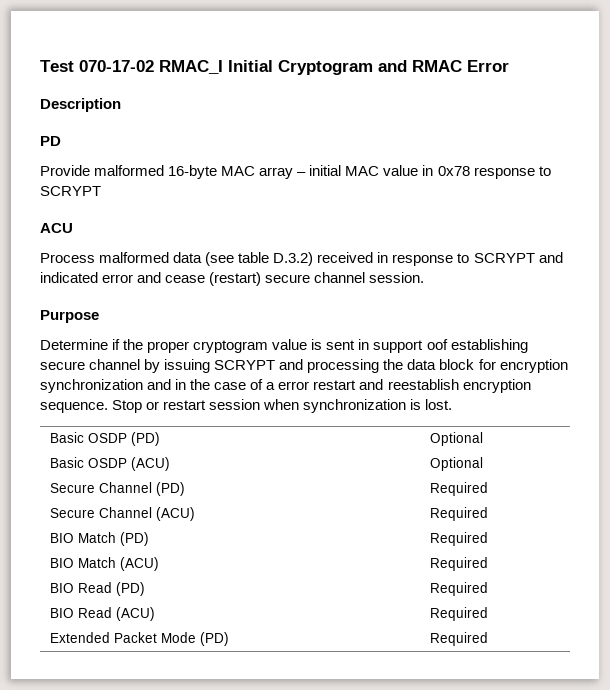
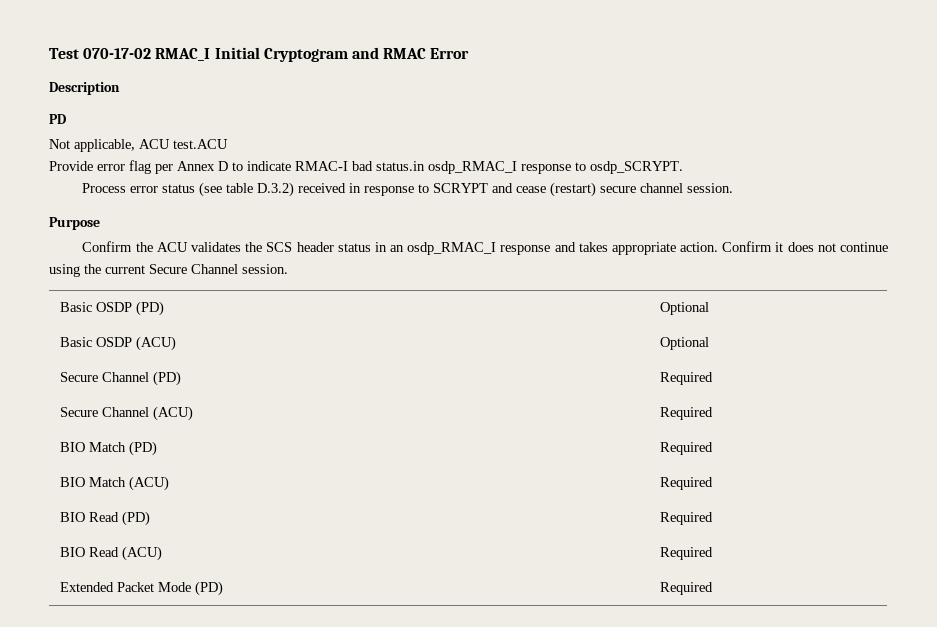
[40,165,551,179] [40,186,101,196] [40,223,73,233] Provide malformed 16-byte MAC array – initial MAC value in 0x78 response to SCRYPT // ACU -> [49,139,228,152] [49,160,683,174] Not applicable, ACU test.ACU // Provide error flag per Annex D to indicate RMAC-I bad status.in osdp_RMAC_I response to osdp_SCRYPT.
[99,252,203,263] malformed data -> [130,184,196,193] error status
[40,272,162,283] indicated error and -> (514, 188) none
[40,339,528,353] [40,359,568,373] [40,379,531,393] [40,399,453,413] Determine if the proper cryptogram value is sent in support oof establishing secure channel by issuing SCRYPT and processing the data block for encryption synchronization and in the case of a error restart and reestablish encryption sequence. Stop or restart session when synchronization is lost. -> [82,241,889,255] [49,264,288,277] Confirm the ACU validates the SCS header status in an osdp_RMAC_I response and takes appropriate action. Confirm it does not continue using the current Secure Channel session.

